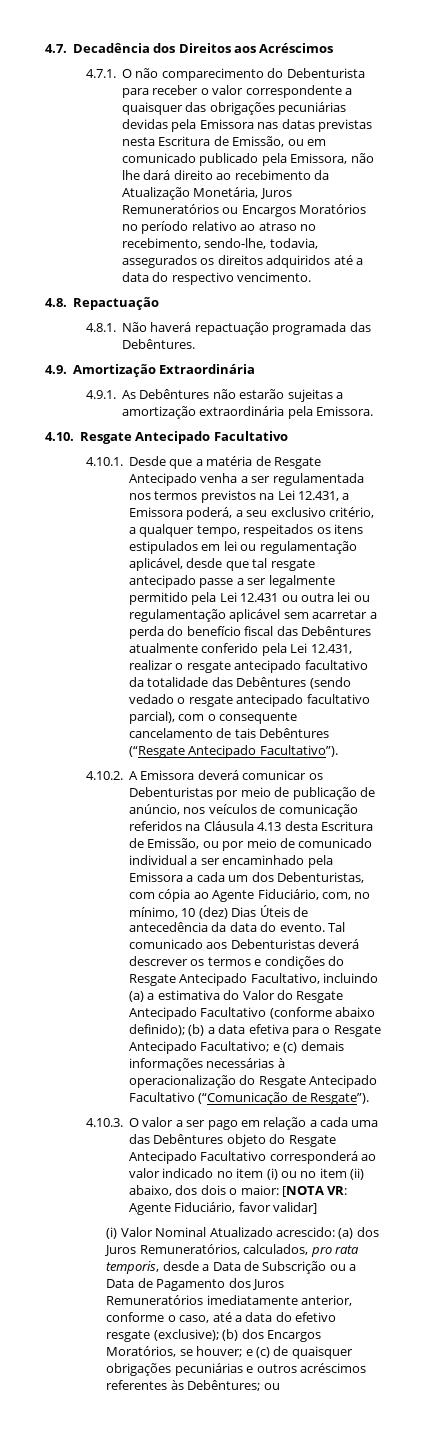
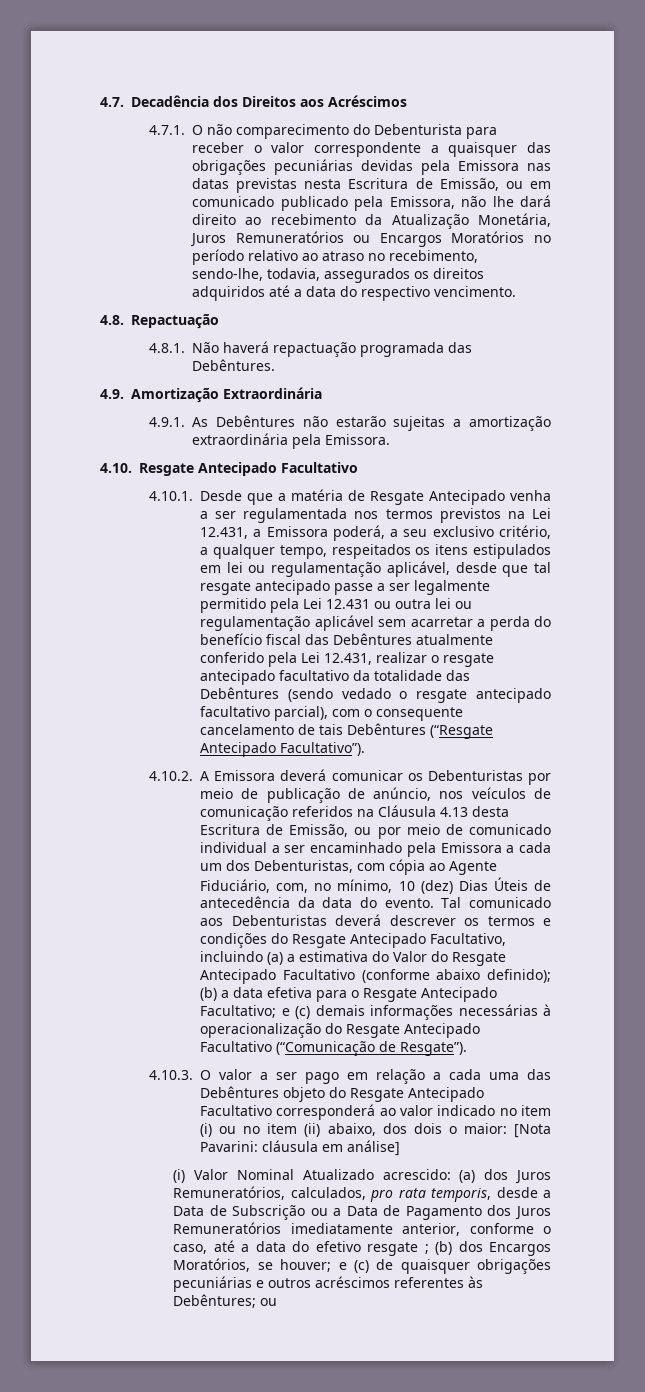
[281,1186,348,1197] [129,1202,318,1215] [NOTA VR: Agente Fiduciário, favor validar] -> [514,1124,552,1138] [200,1140,401,1156] [Nota Pavarini: cláusula em análise]
[153,1329,219,1341] (exclusive); -> [424,1244,429,1254] ;

